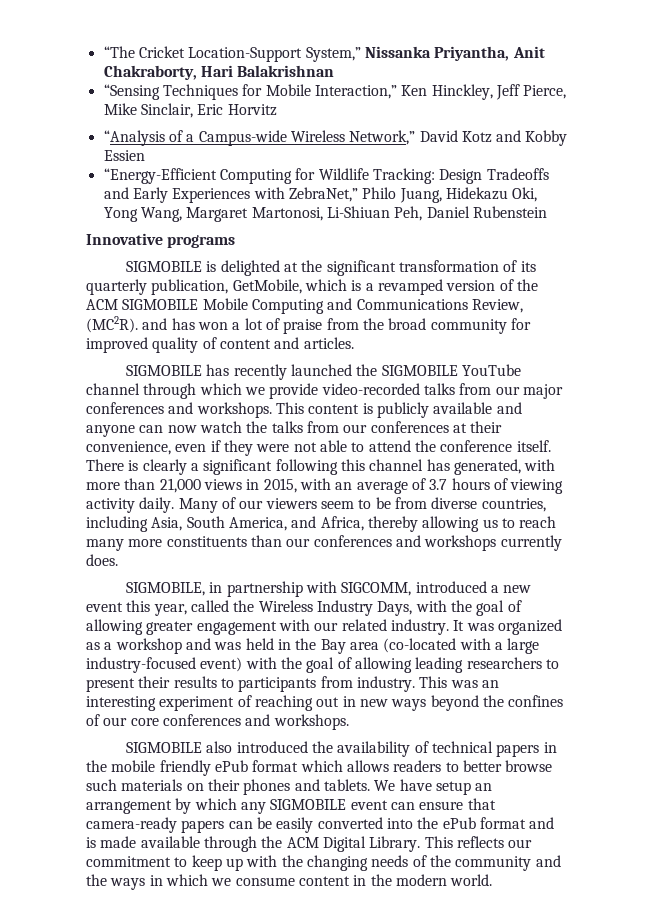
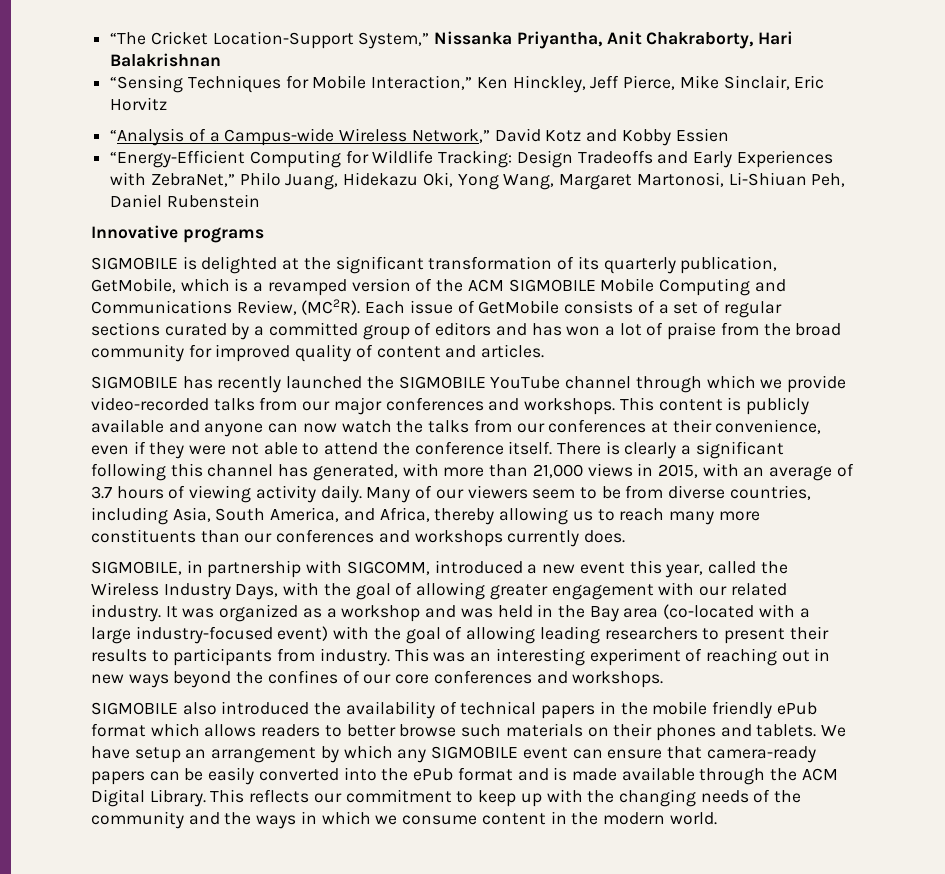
(138, 324) none -> [365,300,782,318] [91,322,492,340] Each issue of GetMobile consists of a set of regular sections curated by a committed group of editors

